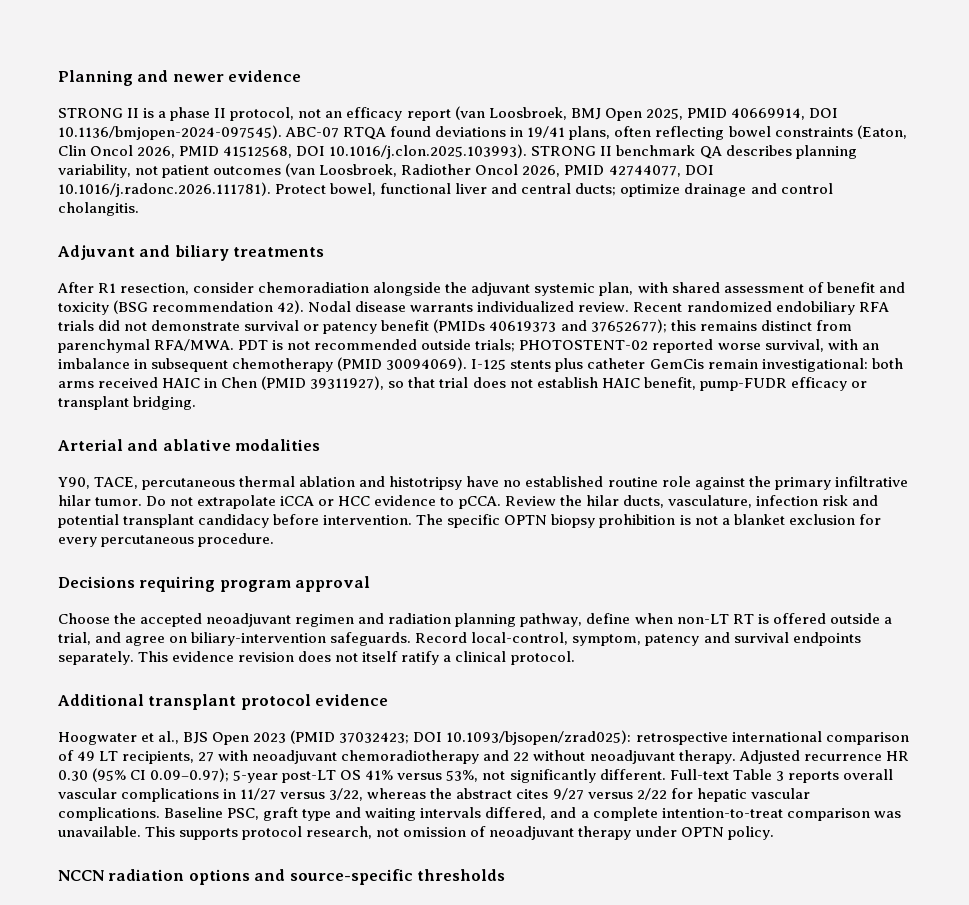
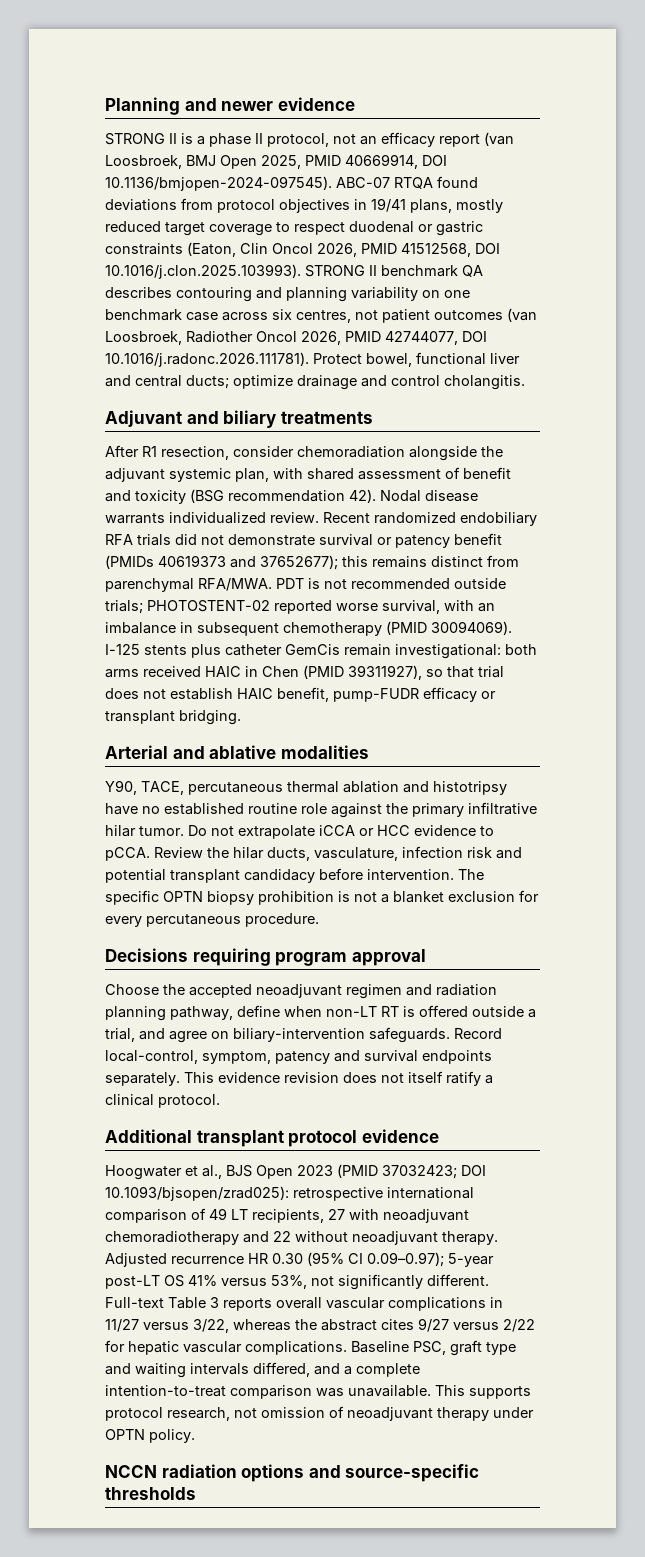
[510,126,771,140] in 19/41 plans, often reflecting bowel -> [181,198,503,213] [105,221,483,236] from protocol objectives in 19/41 plans, mostly reduced target coverage to respect duodenal or gastric
[795,145,857,159] [58,164,131,178] planning variability, -> [176,287,470,302] [105,309,351,323] contouring and planning variability on one benchmark case across six centres,

